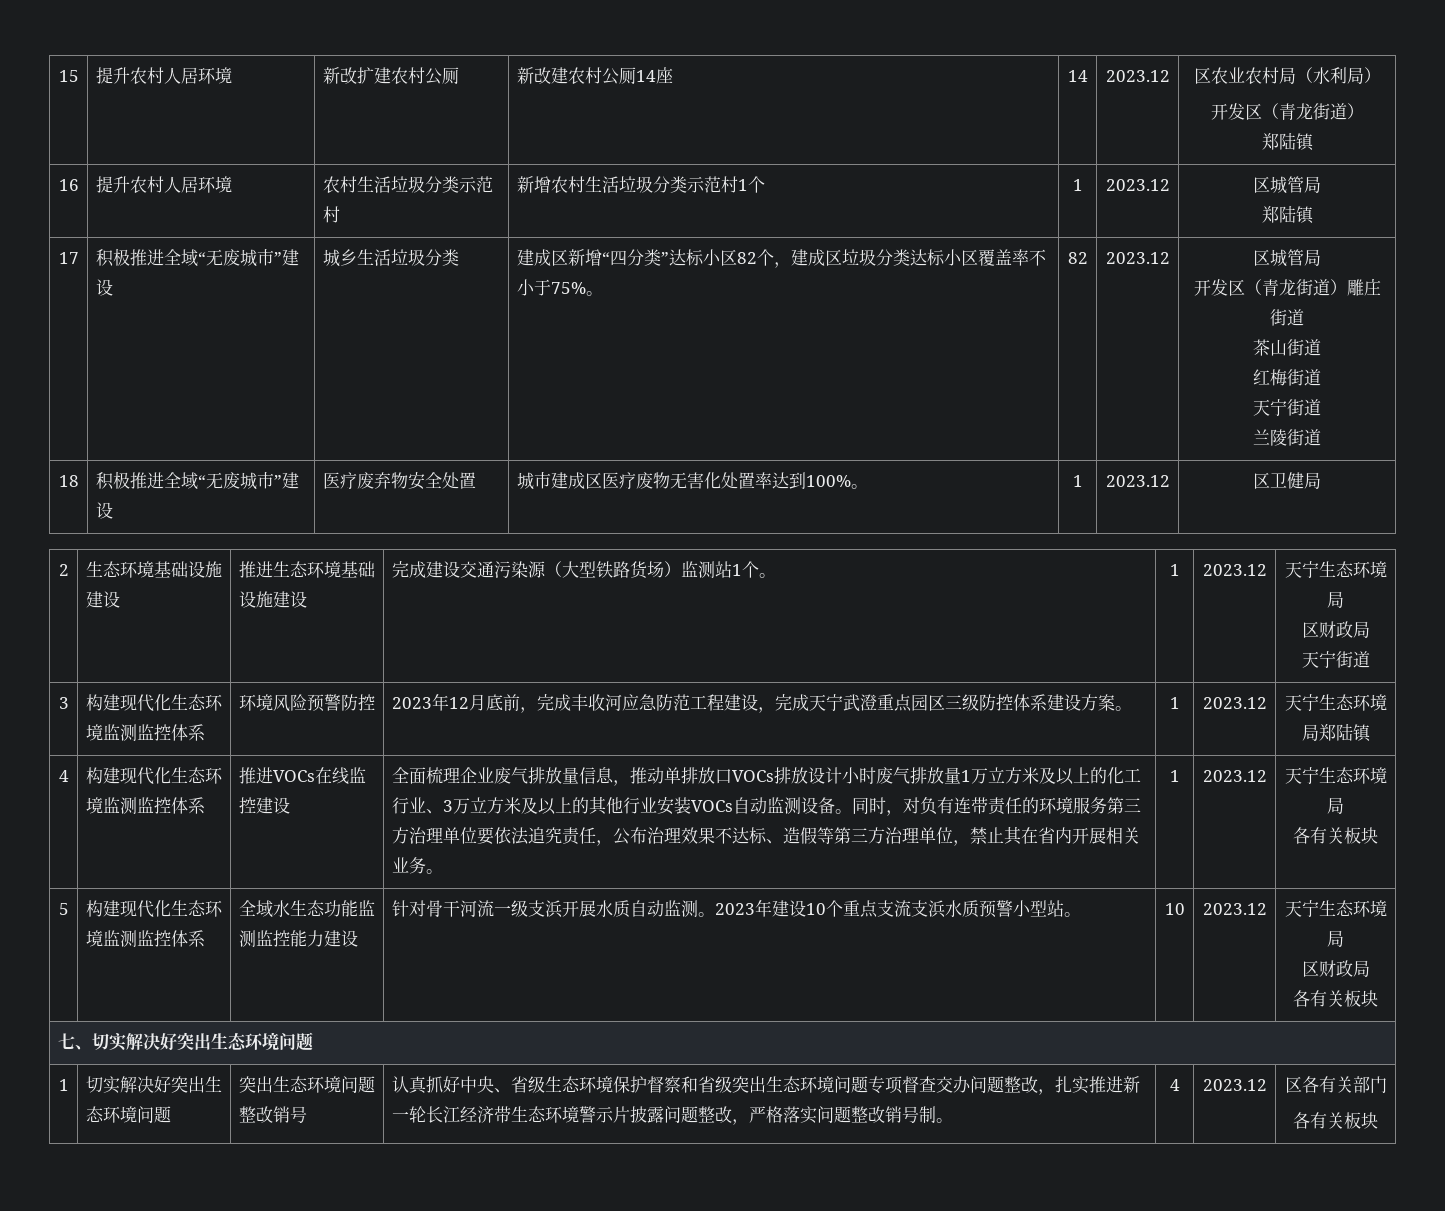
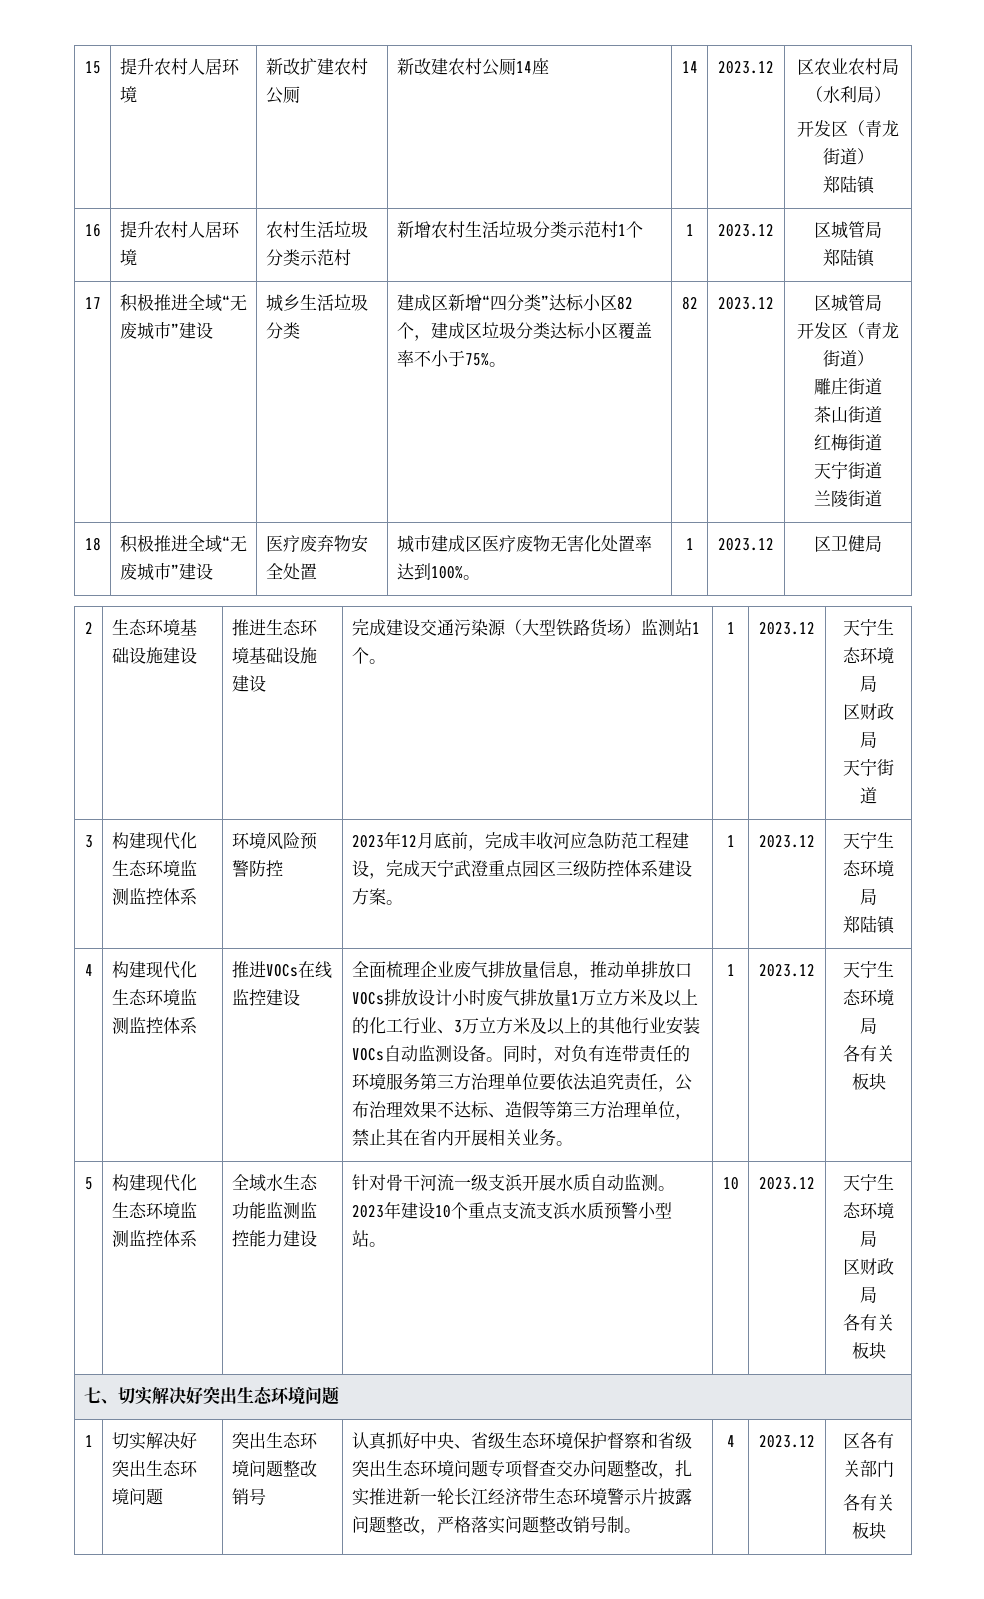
(1347, 287) none -> (874, 358) //
(1319, 732) none -> (877, 896) //

